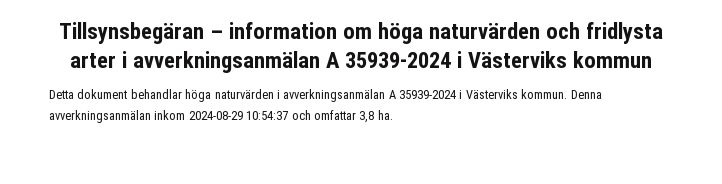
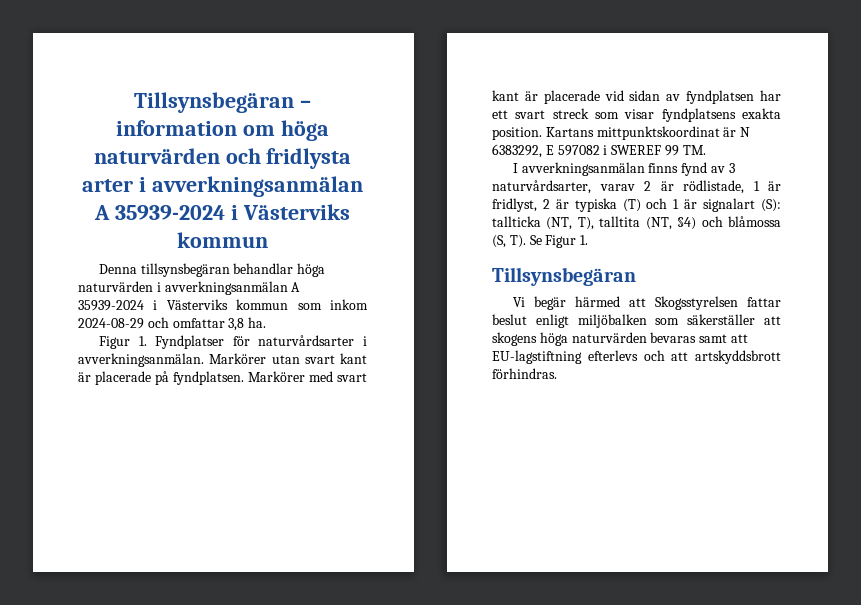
[49,89,128,99] Detta dokument -> [98,263,230,277] Denna tillsynsbegäran
[521,89,602,99] [49,110,151,123] kommun. Denna avverkningsanmälan -> [236,299,322,310] kommun som
[246,111,289,120] 10:54:37 -> (144, 323) none
(393, 115) none -> [98,335,367,349] [78,353,367,367] [78,371,367,385] [492,90,781,104] [492,108,781,122] [492,126,751,140] [492,144,706,158] [512,162,735,176] [492,180,781,194] [492,198,781,212] [492,216,781,230] [492,235,589,248] [492,267,636,286] [512,296,781,310] [492,314,781,328] [492,332,748,346] [492,350,781,364] [492,368,557,379] // Figur 1. Fyndplatser för naturvårdsarter i avverkningsanmälan. Markörer utan svart kant är placerade på fyndplatsen. Markörer med svart kant är placerade vid sidan av fyndplatsen har ett svart streck som visar fyndplatsens exakta position. Kartans mittpunktskoordinat är N 6383292, E 597082 i SWEREF 99 TM. // I avverkningsanmälan finns fynd av 3 naturvårdsarter, varav 2 är rödlistade, 1 är fridlyst, 2 är typiska (T) och 1 är signalart (S): tallticka (NT, T), talltita (NT, §4) och blåmossa (S, T). Se Figur 1. // Tillsynsbegäran // Vi begär härmed att Skogsstyrelsen fattar beslut enligt miljöbalken som säkerställer att skogens höga naturvärden bevaras samt att EU-lagstiftning efterlevs och att artskyddsbrott förhindras.

